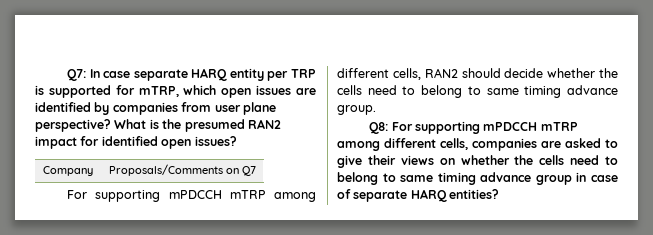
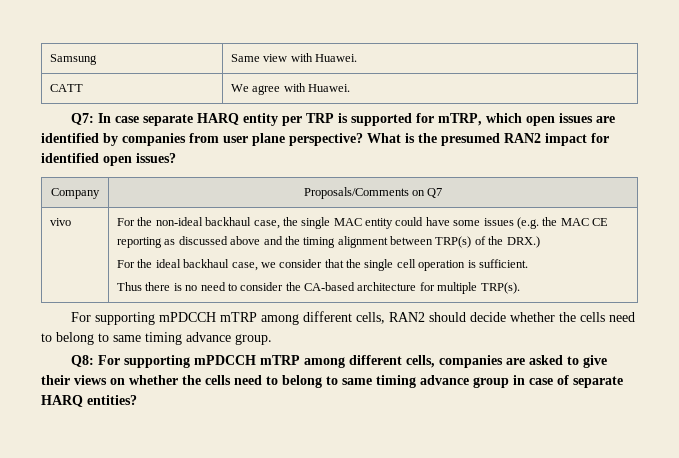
(67, 75) none -> [50,54,98,65] [231,53,358,62] [50,84,84,92] [231,83,351,95] Samsung | Same view with Huawei. // CATT | We agree with Huawei. //
(256, 171) none -> [50,218,72,226] [117,217,609,229] [117,236,540,248] [117,259,528,271] [117,282,520,294] // vivo | For the non-ideal backhaul case, the single MAC entity could have some issues (e.g. the MAC CE reporting as discussed above and the timing alignment between TRP(s) of the DRX.) // For the ideal backhaul case, we consider that the single cell operation is sufficient. // Thus there is no need to consider the CA-based architecture for multiple TRP(s).

